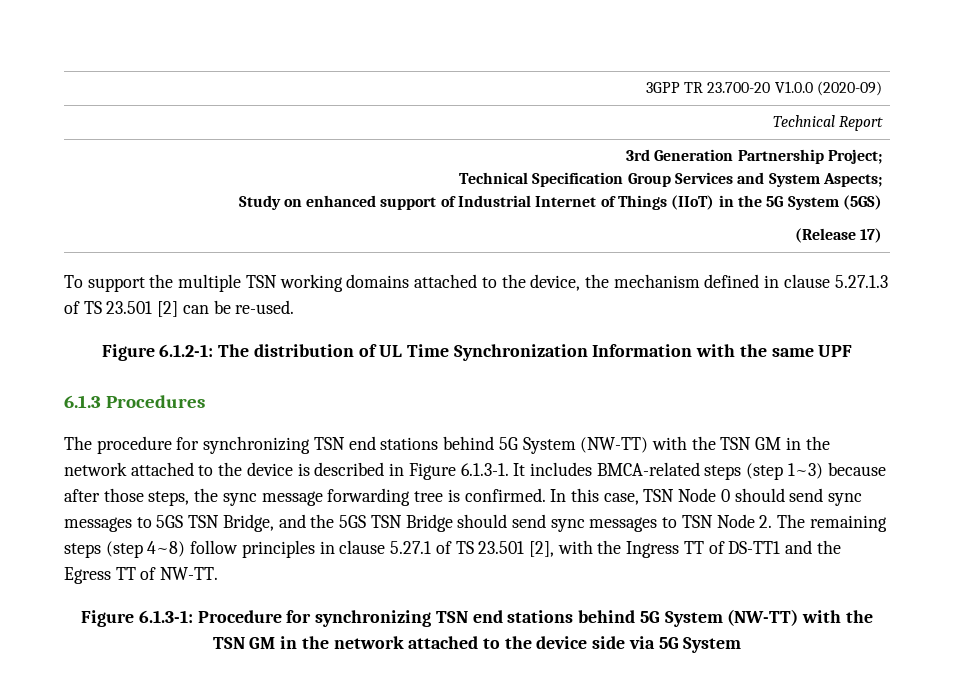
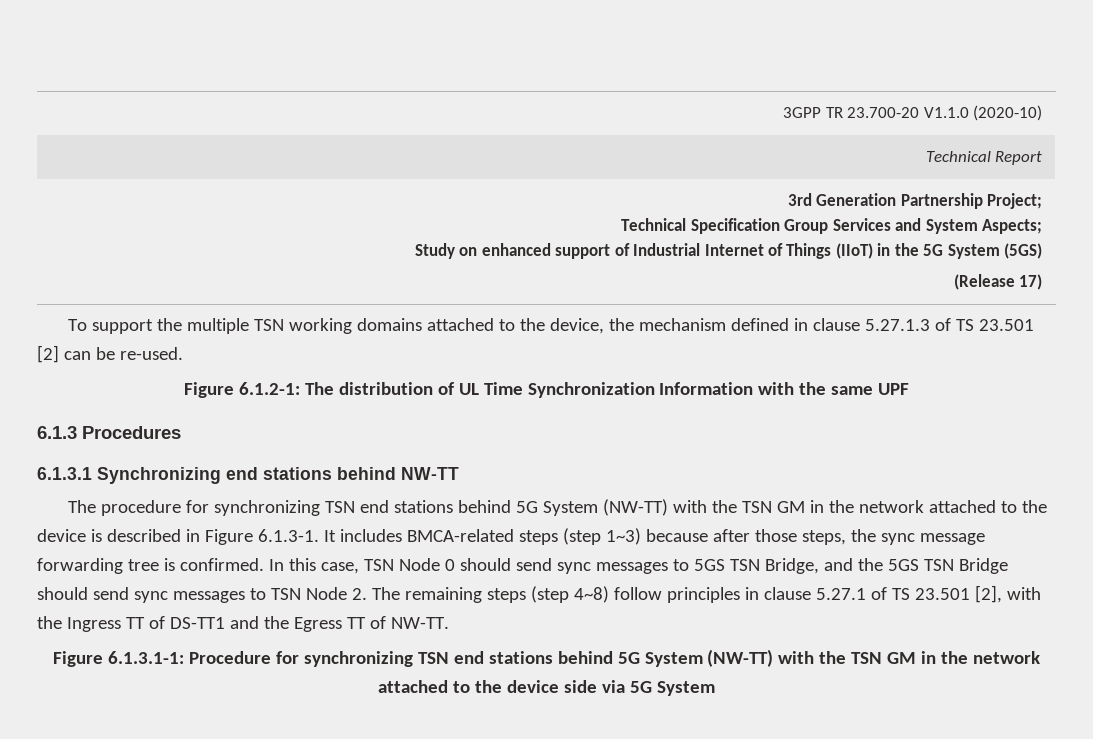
[774,81,882,96] V1.0.0 (2020-09) -> [923,105,1043,121] V1.1.0 (2020-10)
(205, 401) none -> [37,467,459,484] // 6.1.3.1 Synchronizing end stations behind NW-TT
[139,610,194,623] 6.1.3-1: -> [107,651,184,664] 6.1.3.1-1:

